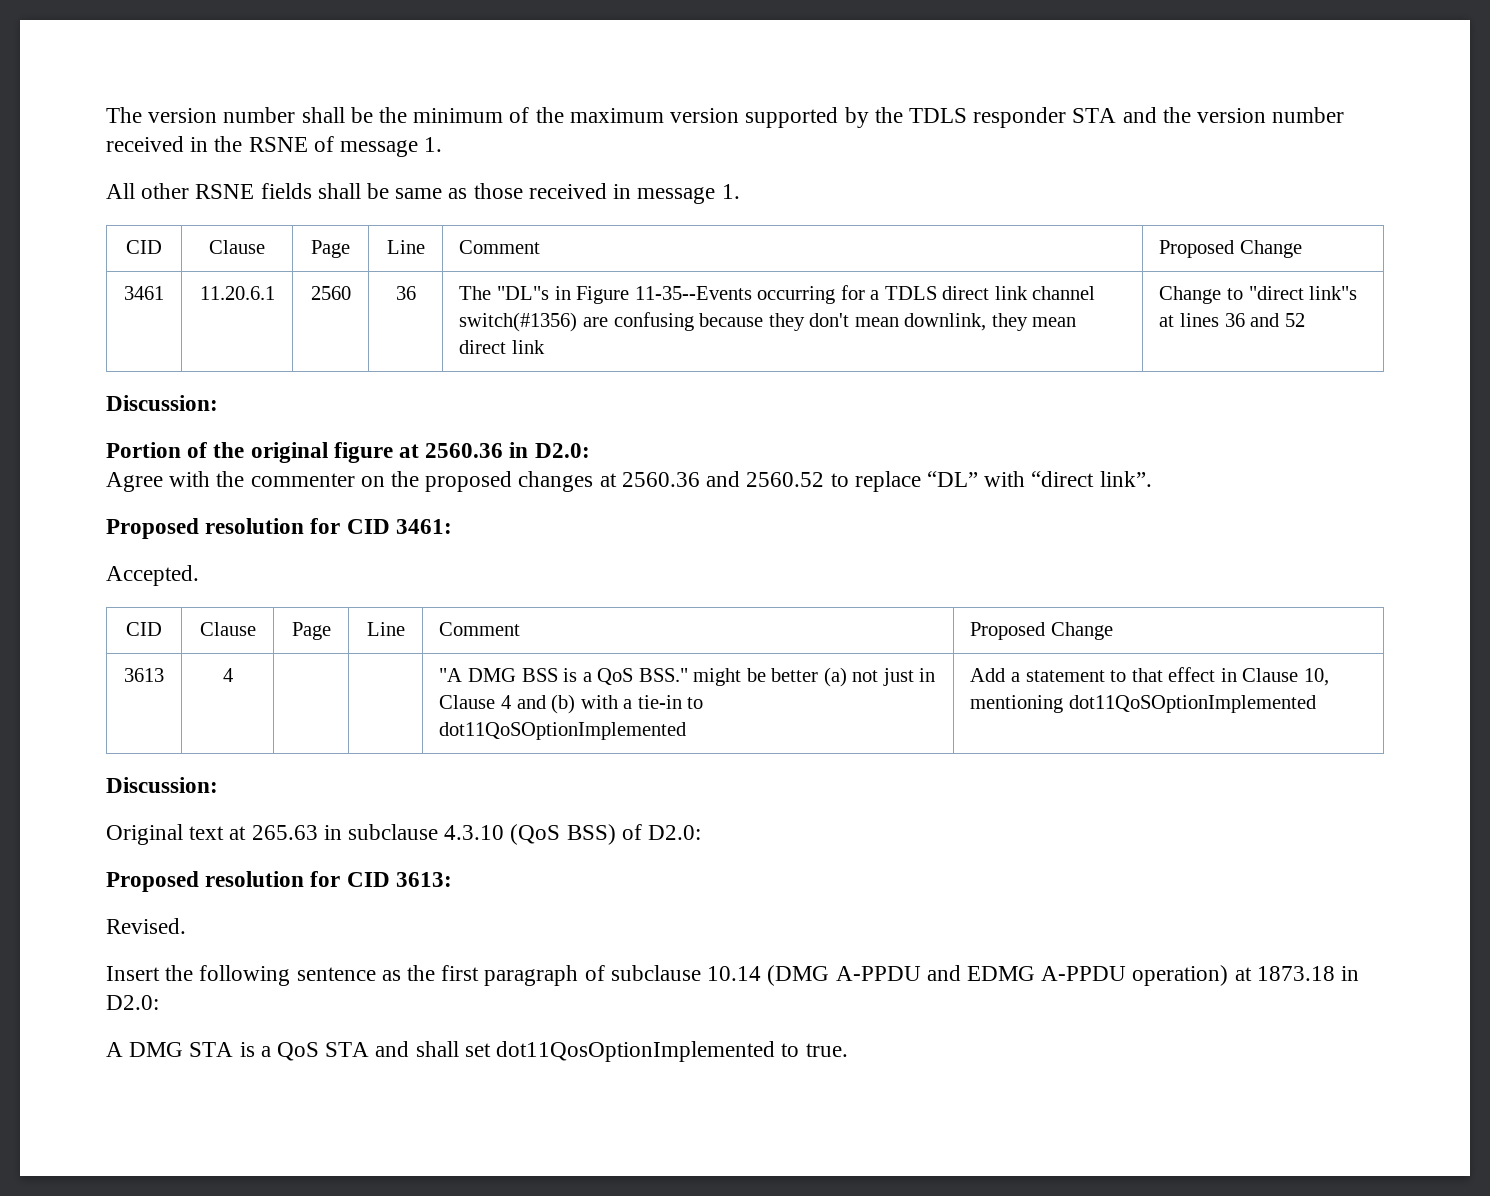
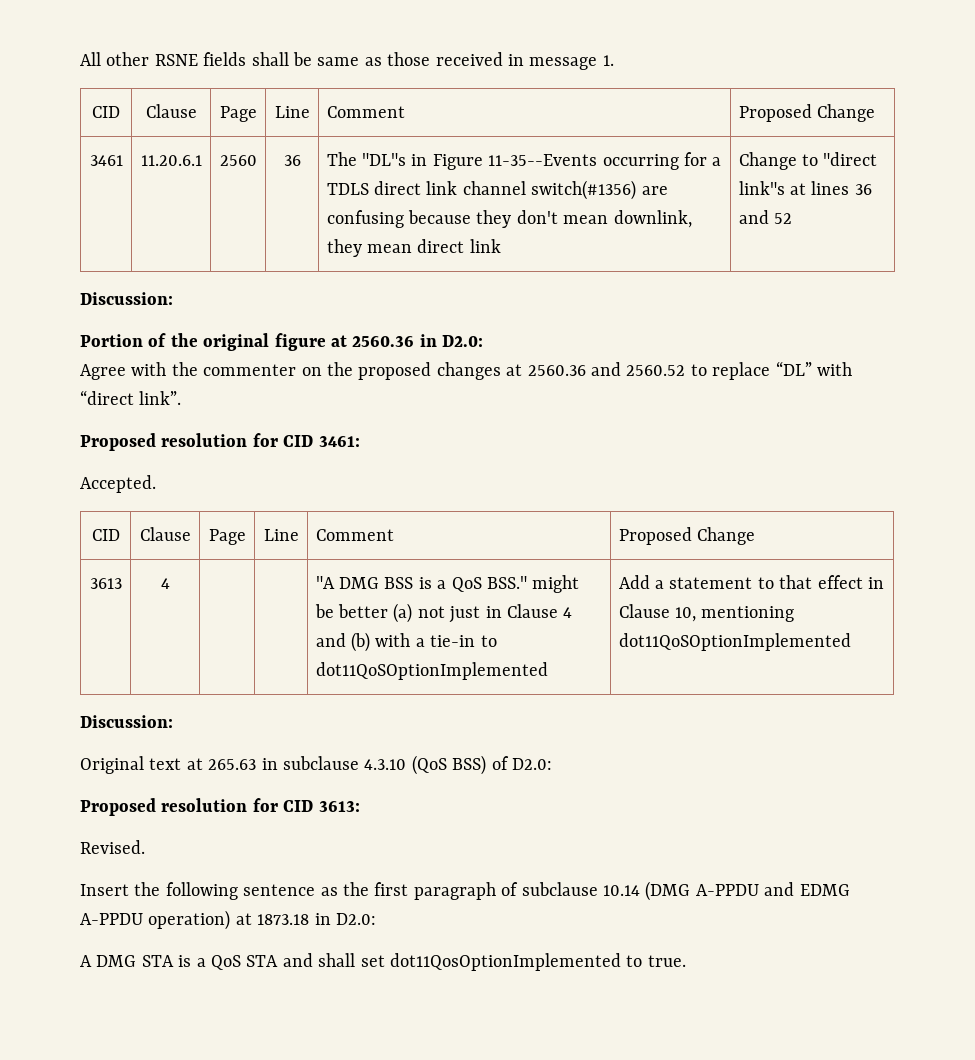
[106,107,1345,128] [106,136,443,157] The version number shall be the minimum of the maximum version supported by the TDLS responder STA and the version number received in the RSNE of message 1. // -> (80, 59) none

